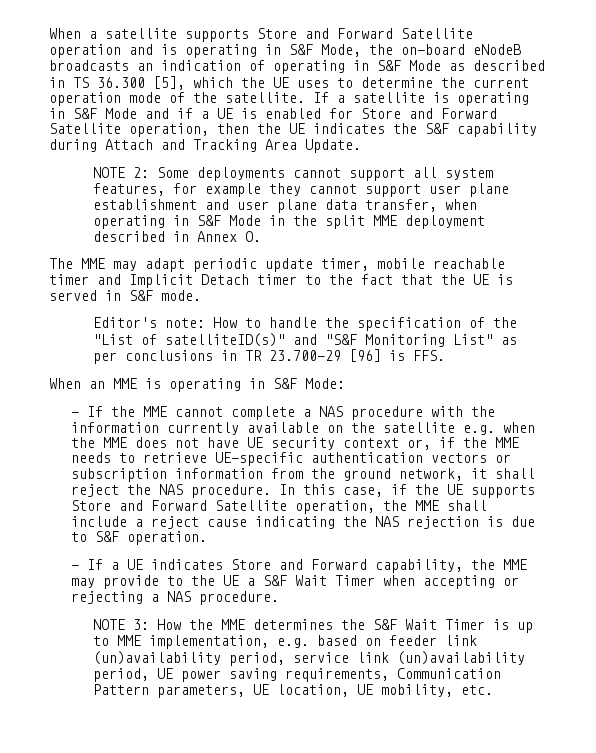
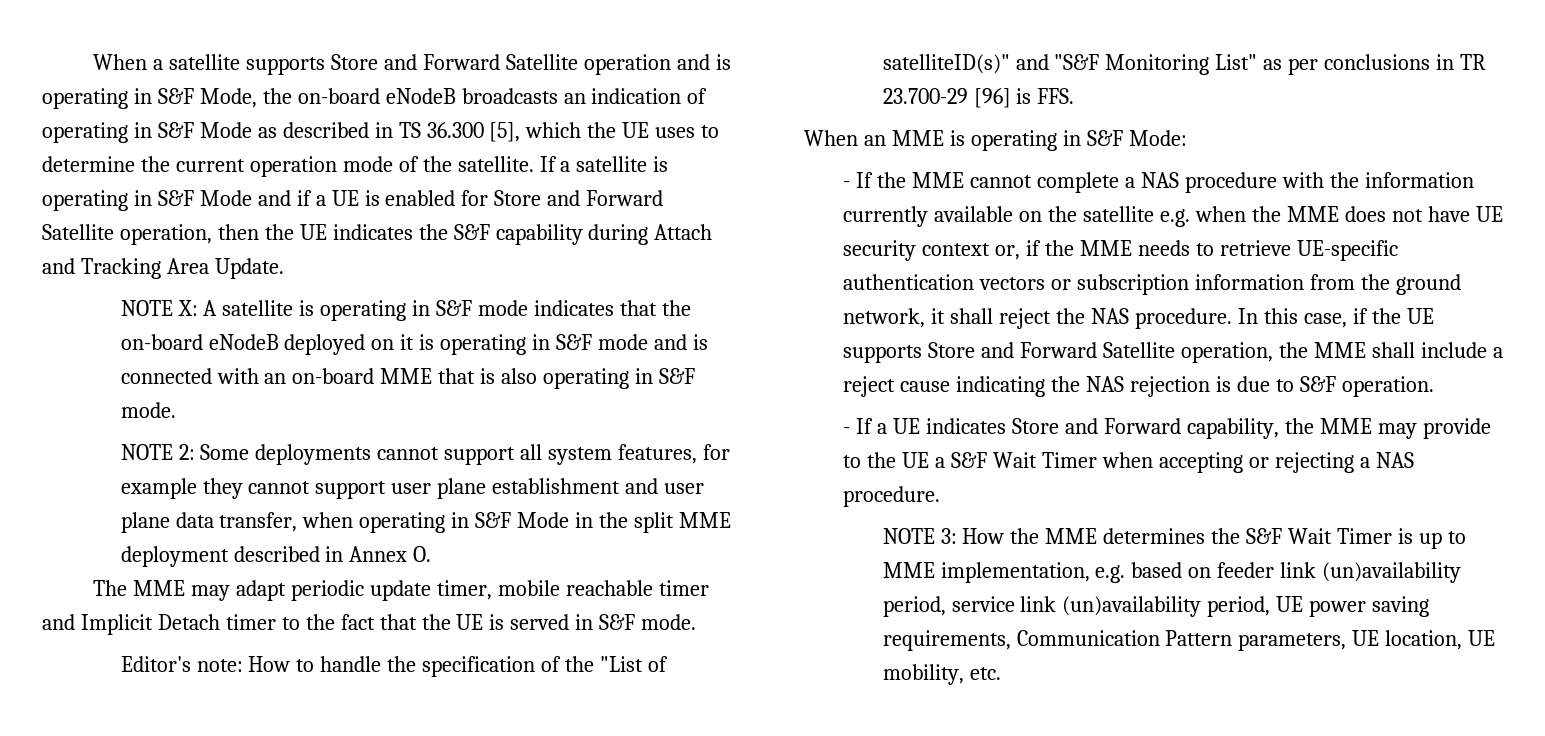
(361, 146) none -> [120,300,691,321] [120,334,708,355] [120,368,695,389] [120,402,176,418] // NOTE X: A satellite is operating in S&F mode indicates that the on-board eNodeB deployed on it is operating in S&F mode and is connected with an on-board MME that is also operating in S&F mode.

